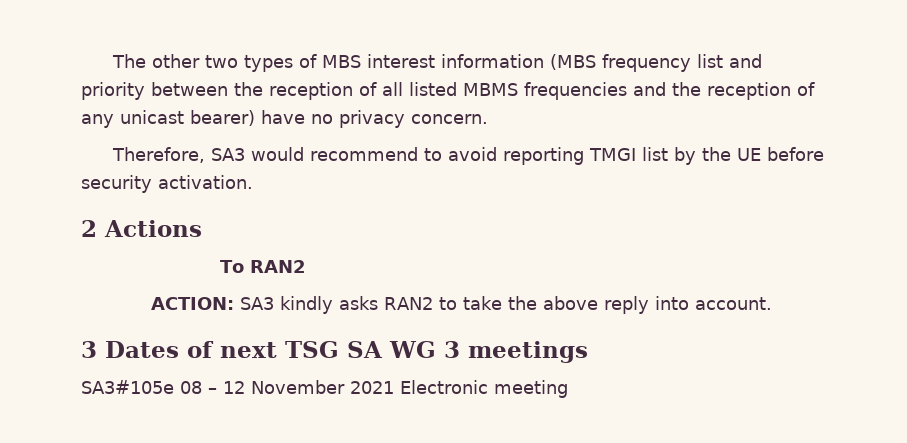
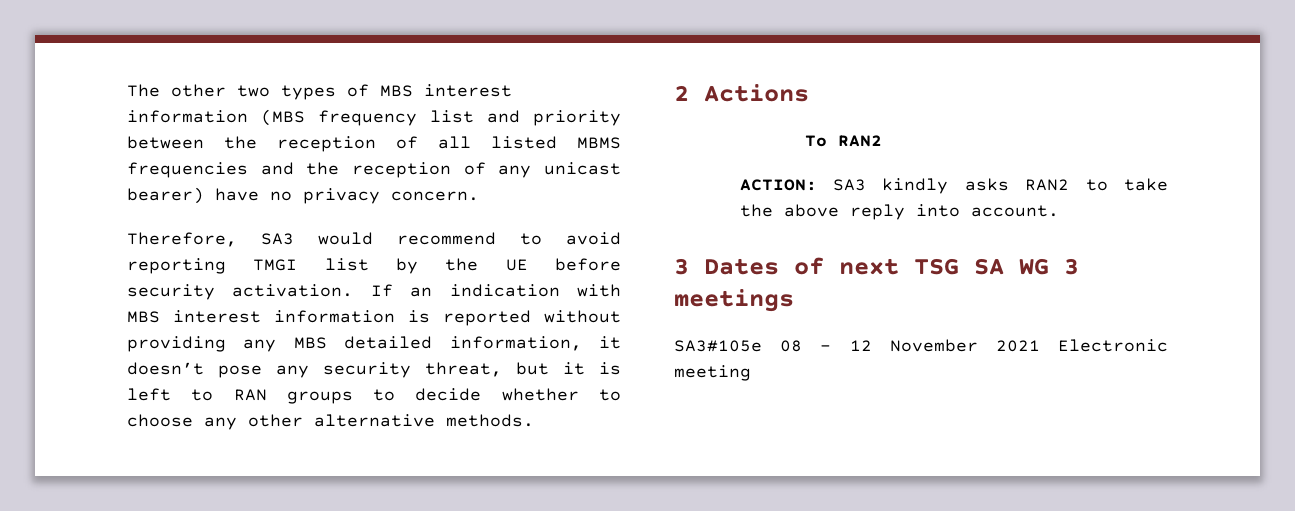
(253, 182) none -> [370,284,621,297] [127,310,621,326] [127,336,621,352] [127,362,621,378] [127,388,621,404] [127,414,534,430] If an indication with MBS interest information is reported without providing any MBS detailed information, it doesn’t pose any security threat, but it is left to RAN groups to decide whether to choose any other alternative methods.

